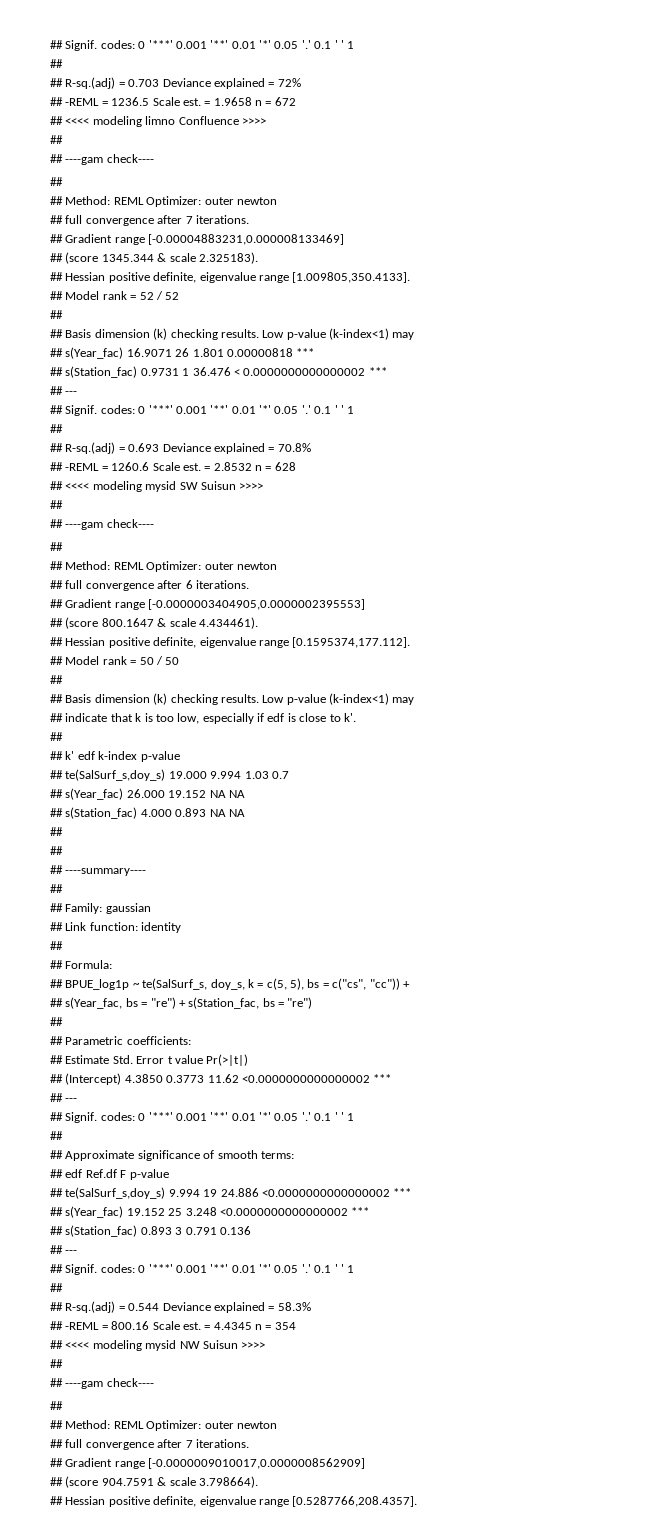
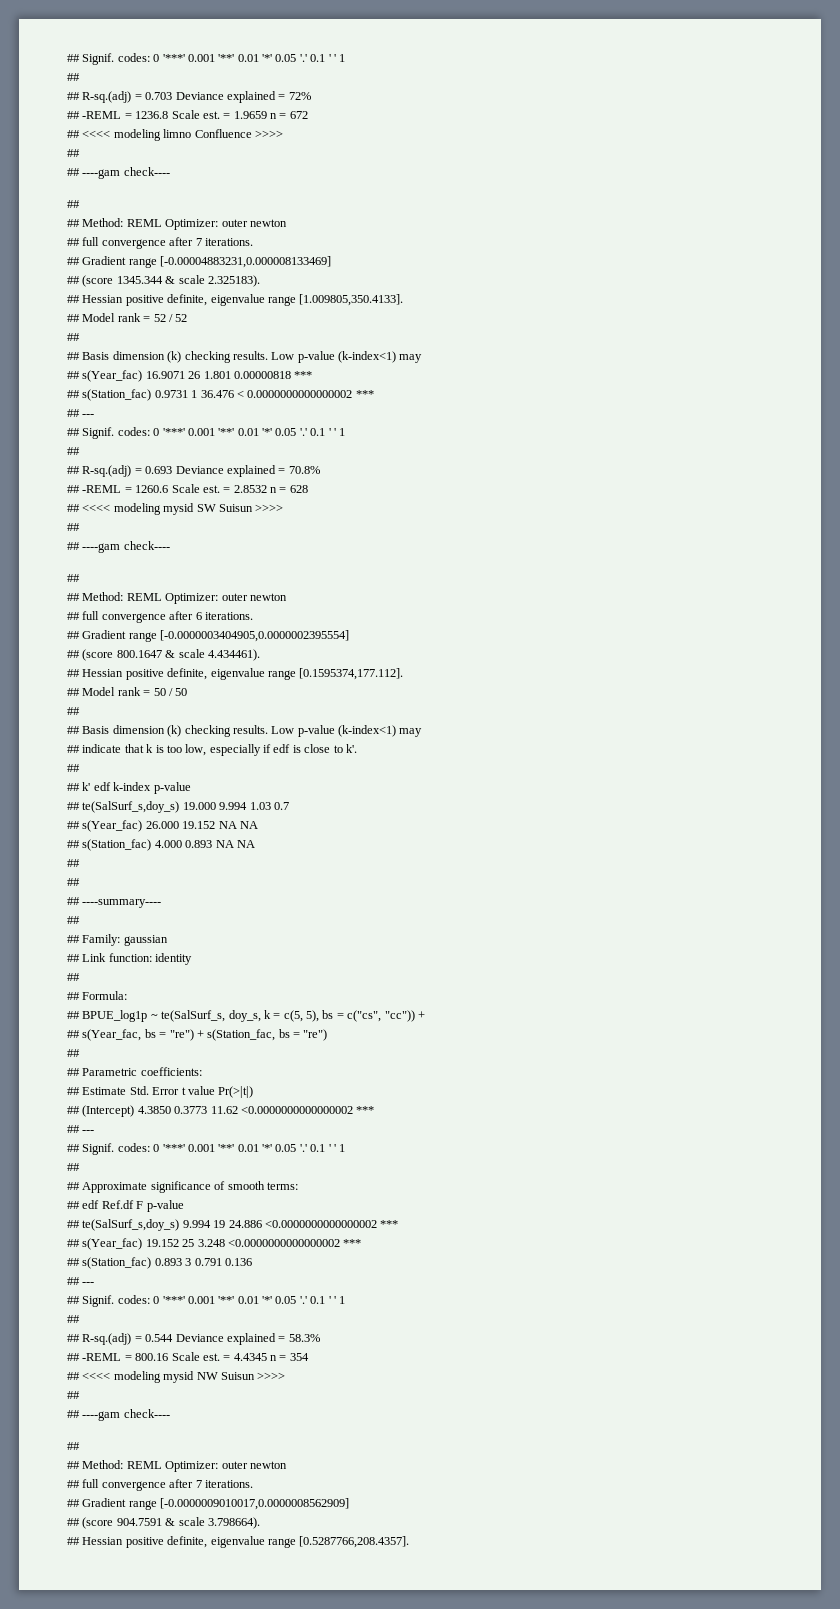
[111,97,252,106] 1236.5 Scale est. = 1.9658 -> [135,110,267,119] 1236.8 Scale est. = 1.9659
[148,599,366,610] [-0.0000003404905,0.0000002395553] -> [160,630,350,642] [-0.0000003404905,0.0000002395554]

